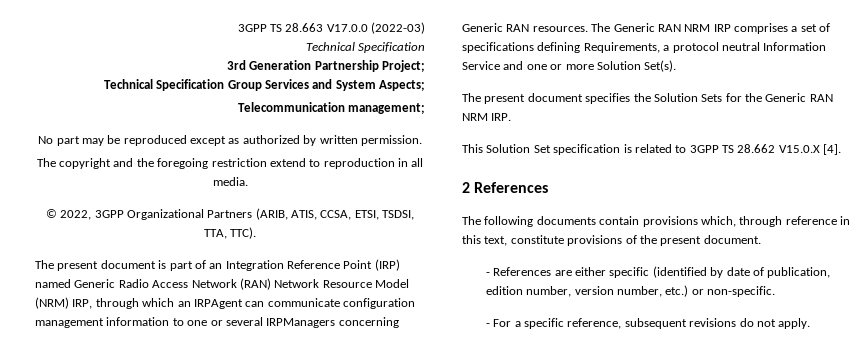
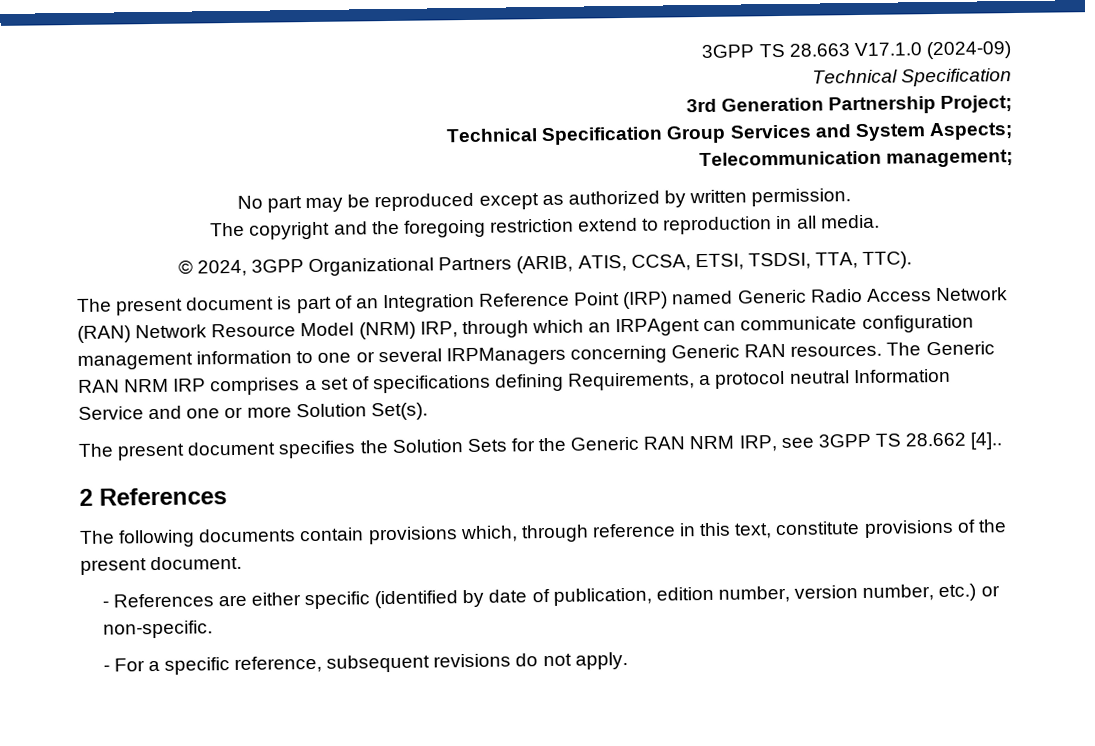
[326,22,425,34] V17.0.0 (2022-03) -> [853,41,1012,60] V17.1.0 (2024-09)
[60,210,92,220] 2022, -> [196,259,247,277] 2024,
[491,113,512,121] [462,144,687,155] IRP. // This Solution Set specification is related to -> [738,435,814,452] IRP, see
[778,144,842,155] V15.0.X [4]. -> [970,432,1004,450] [4]..

